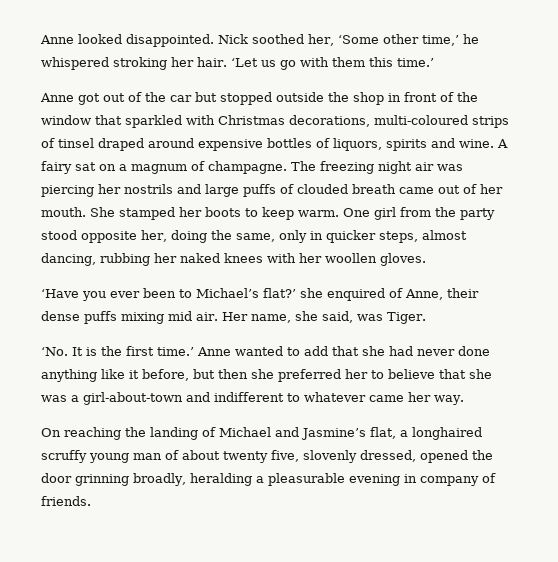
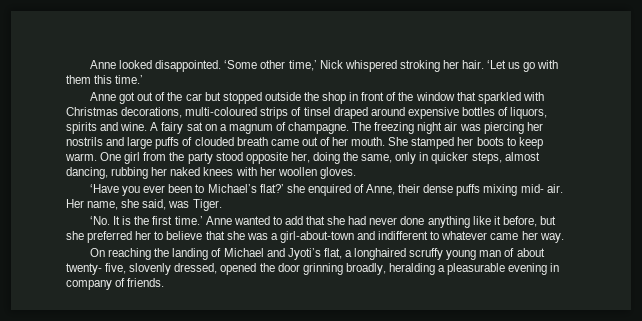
[218,34,334,46] Nick soothed her, -> (222, 66) none
[462,34,479,44] he -> [319,60,343,69] Nick
[168,311,192,321] mid -> [520,184,544,193] mid-
[218,369,248,379] then -> (557, 220) none
[301,428,366,440] Jasmine’s -> [287,248,321,260] Jyoti’s
[223,451,268,463] twenty -> [66,263,102,275] twenty-

